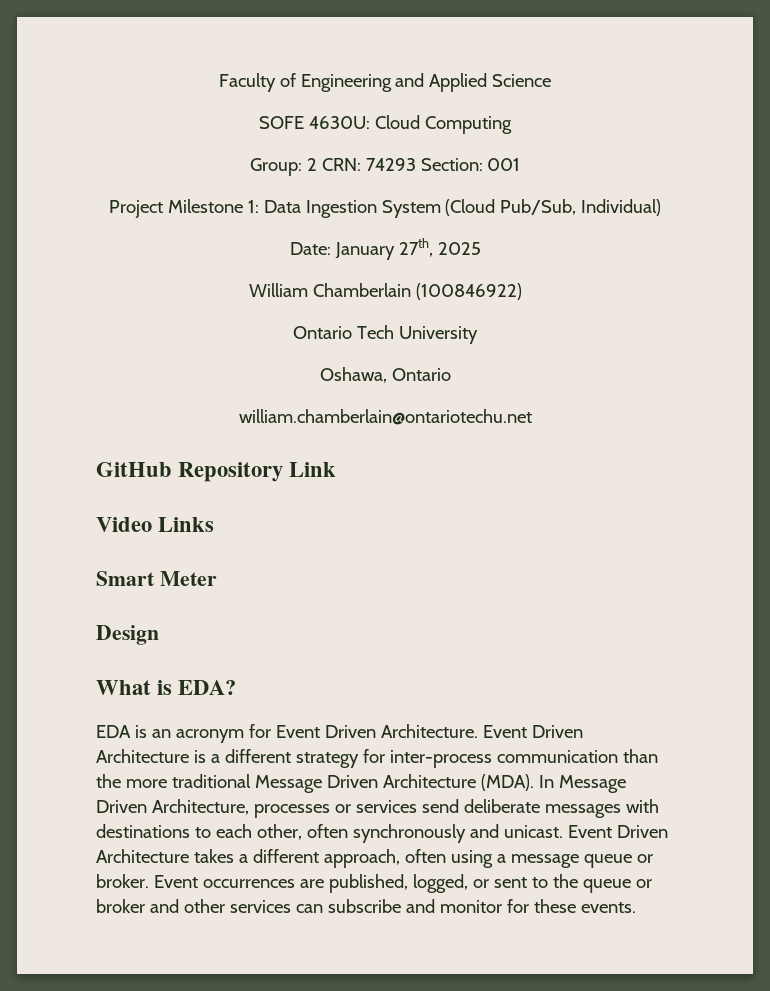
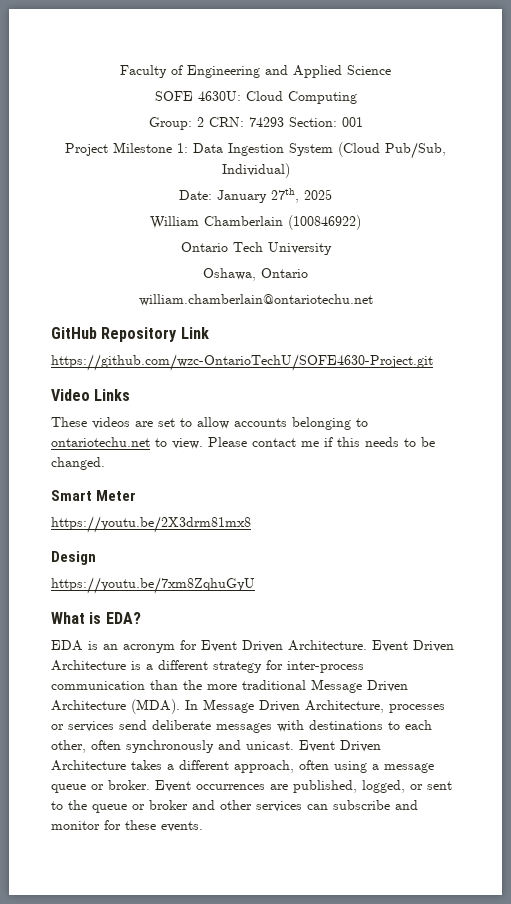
(337, 469) none -> [51,354,433,371] // https://github.com/wzc-OntarioTechU/SOFE4630-Project.git
(215, 524) none -> [51,417,368,430] [51,437,435,449] [51,457,105,470] // These videos are set to allow accounts belonging to ontariotechu.net to view. Please contact me if this needs to be changed.
(217, 578) none -> [51,516,251,533] // https://youtu.be/2X3drm81mx8
(159, 635) none -> [51,577,255,594] // https://youtu.be/7xm8ZqhuGyU

